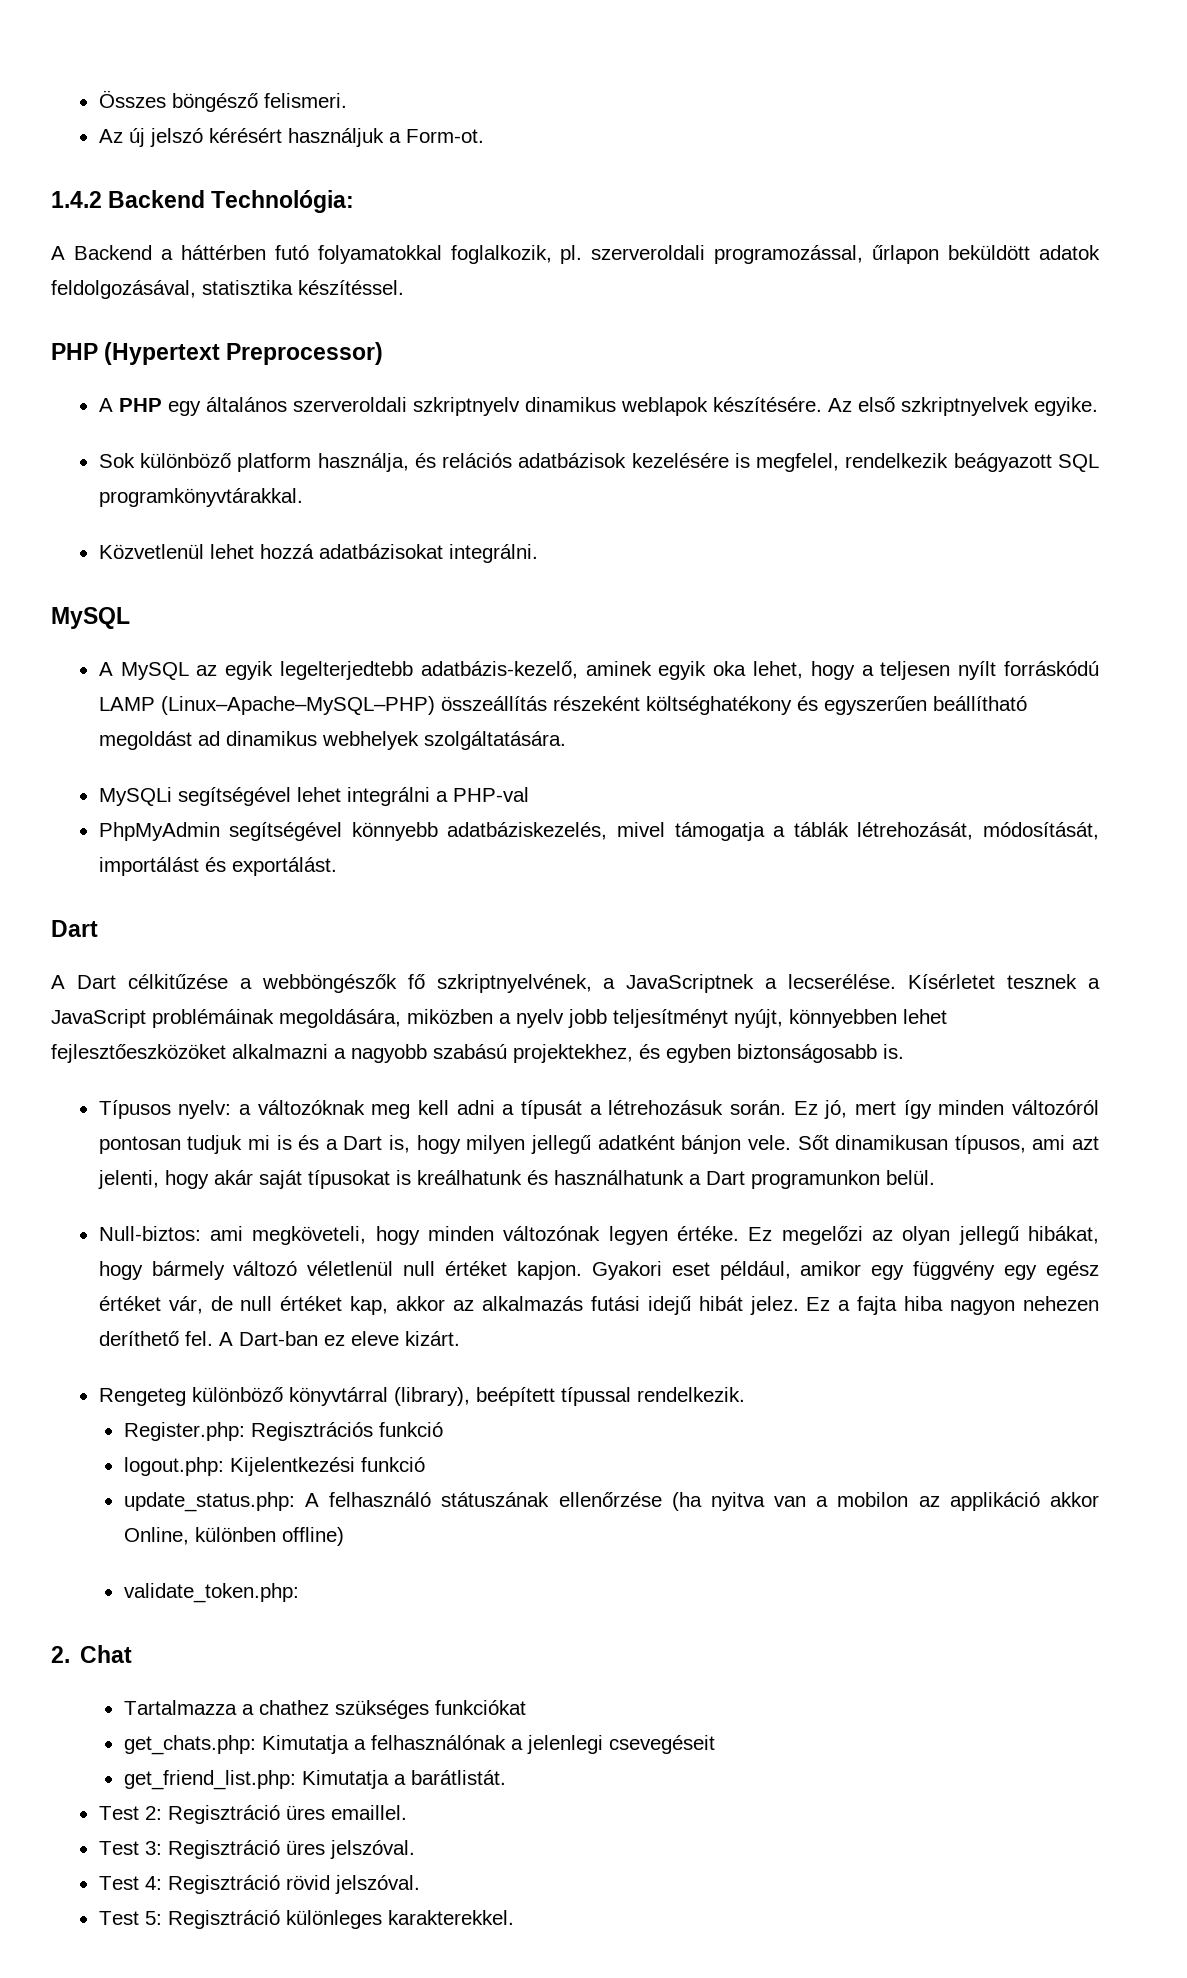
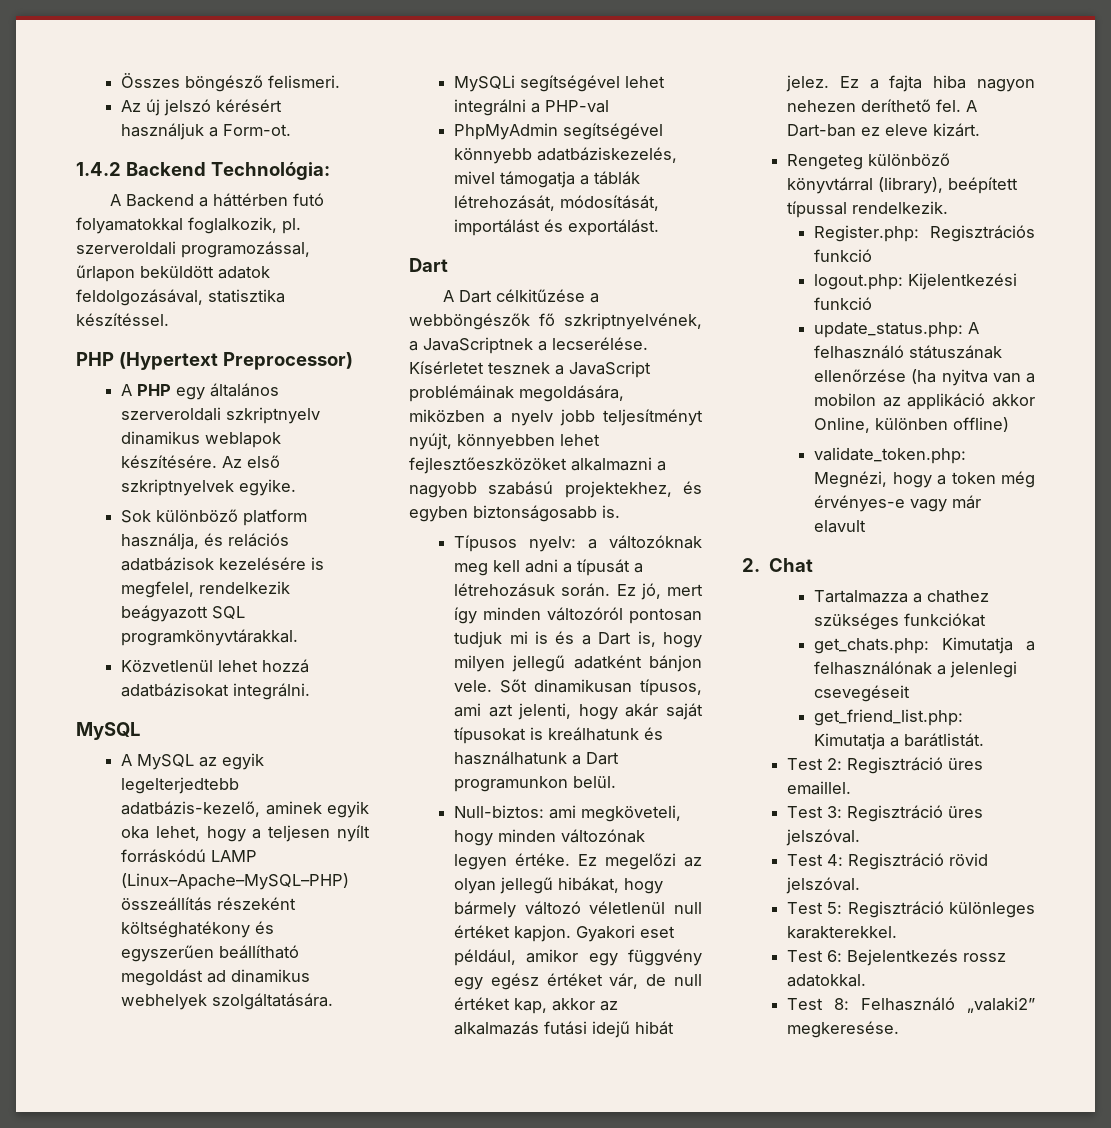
(299, 1593) none -> [814,471,1035,488] [814,495,982,512] [814,520,867,533] Megnézi, hogy a token még érvényes-e vagy már elavult
(514, 1917) none -> [787,949,1007,966] [787,974,867,987] [787,997,1035,1013] [787,1021,900,1038] // Test 6: Bejelentkezés rossz adatokkal. // Test 8: Felhasználó „valaki2” megkeresése.

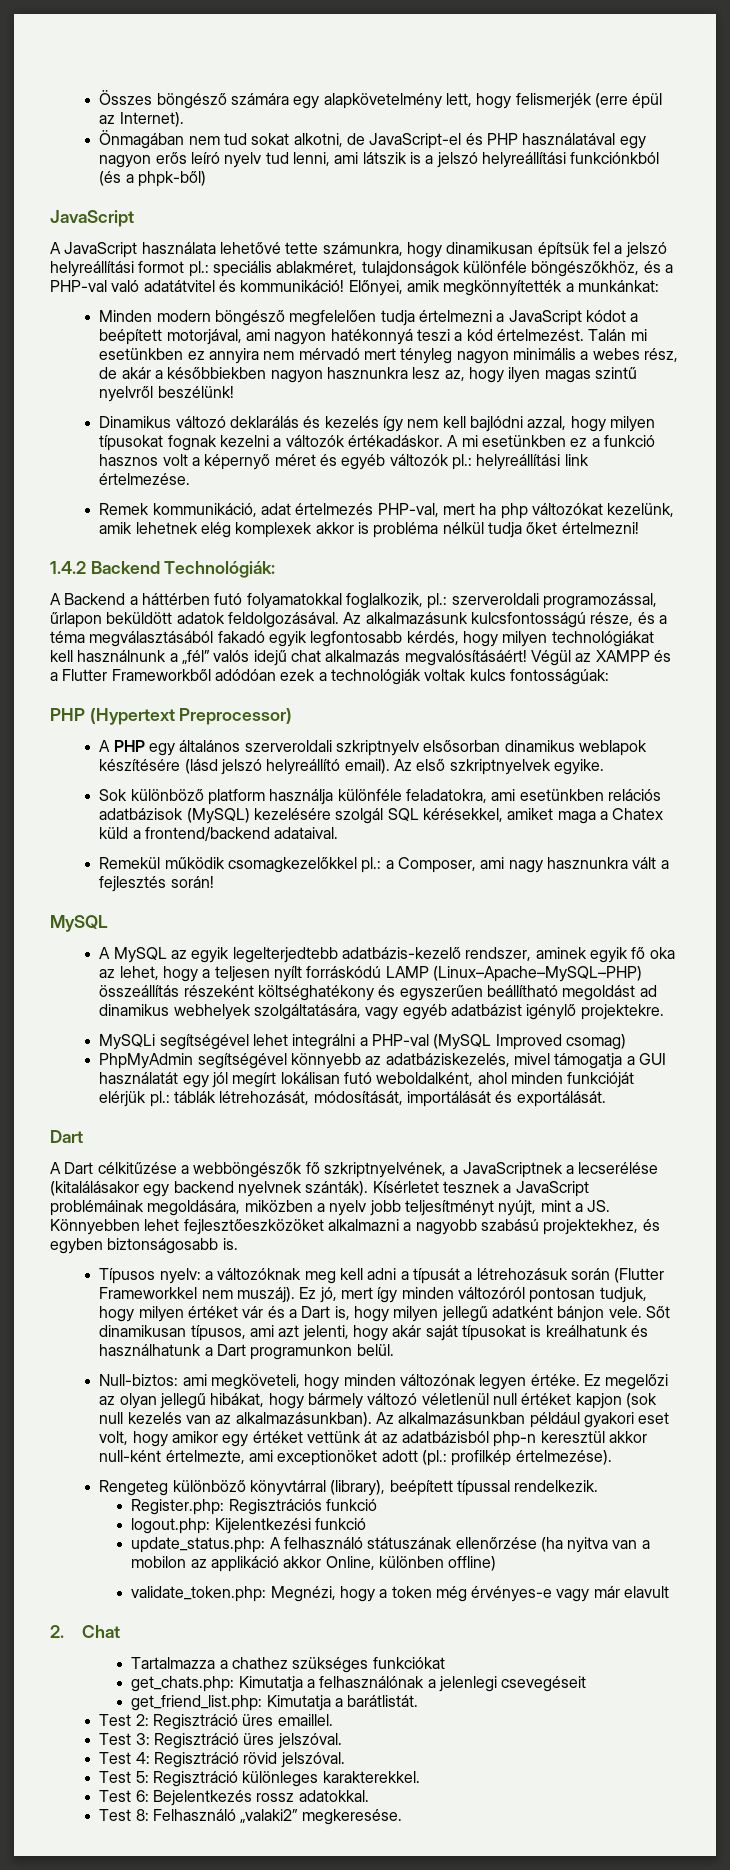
[268,75,341,88] [121,99,283,116] [121,123,292,140] felismeri. // Az új jelszó kérésért használjuk a Form-ot. -> [231,93,663,109] [99,112,184,127] [99,130,646,149] [99,152,660,168] [99,171,207,187] [50,210,134,227] [50,242,667,258] [50,261,673,277] [50,280,659,296] [99,310,639,326] [99,329,647,345] [99,348,678,364] [99,367,637,383] [99,386,234,402] [99,416,655,432] [99,435,655,451] [99,454,589,470] [99,473,191,485] [99,503,675,519] [99,522,639,538] számára egy alapkövetelmény lett, hogy felismerjék (erre épül az Internet). // Önmagában nem tud sokat alkotni, de JavaScript-el és PHP használatával egy nagyon erős leíró nyelv tud lenni, ami látszik is a jelszó helyreállítási funkciónkból (és a phpk-ből) // JavaScript // A JavaScript használata lehetővé tette számunkra, hogy dinamikusan építsük fel a jelszó helyreállítási formot pl.: speciális ablakméret, tulajdonságok különféle böngészőkhöz, és a PHP-val való adatátvitel és kommunikáció! Előnyei, amik megkönnyítették a munkánkat: // Minden modern böngésző megfelelően tudja értelmezni a JavaScript kódot a beépített motorjával, ami nagyon hatékonnyá teszi a kód értelmezést. Talán mi esetünkben ez annyira nem mérvadó mert tényleg nagyon minimális a webes rész, de akár a későbbiekben nagyon hasznunkra lesz az, hogy ilyen magas szintű nyelvről beszélünk! // Dinamikus változó deklarálás és kezelés így nem kell bajlódni azzal, hogy milyen típusokat fognak kezelni a változók értékadáskor. A mi esetünkben ez a funkció hasznos volt a képernyő méret és egyéb változók pl.: helyreállítási link értelmezése. // Remek kommunikáció, adat értelmezés PHP-val, mert ha php változókat kezelünk, amik lehetnek elég komplexek akkor is probléma nélkül tudja őket értelmezni!
[210,162,330,180] Technológia: -> [164,561,276,578] Technológiák:
[282,218,301,234] pl. -> [427,593,448,609] pl.:
[76,289,285,306] [76,313,169,326] feldolgozásával, statisztika készítéssel. -> [227,612,667,628] [50,631,654,647] [50,650,671,666] [50,669,609,685] feldolgozásával. Az alkalmazásunk kulcsfontosságú része, és a téma megválasztásából fakadó egyik legfontosabb kérdés, hogy milyen technológiákat kell használnunk a „fél” valós idejű chat alkalmazás megvalósításáért! Végül az XAMPP és a Flutter Frameworkből adódóan ezek a technológiák voltak kulcs fontosságúak:
(321, 415) none -> [423,740,501,752] elsősorban
[121,455,218,468] készítésére. -> [99,759,390,775] készítésére (lásd jelszó helyreállító email).
[121,533,290,550] [121,557,325,571] [121,581,291,598] [121,605,246,622] [121,629,299,646] [121,659,310,673] [121,683,311,700] használja, és relációs adatbázisok kezelésére is megfelel, rendelkezik beágyazott SQL programkönyvtárakkal. // Közvetlenül lehet hozzá adatbázisokat integrálni. -> [269,789,661,805] [99,808,664,824] [99,827,339,841] [99,857,669,873] [99,876,214,892] használja különféle feladatokra, ami esetünkben relációs adatbázisok (MySQL) kezelésére szolgál SQL kérésekkel, amiket maga a Chatex küld a frontend/backend adataival. // Remekül működik csomagkezelőkkel pl.: a Composer, ami nagy hasznunkra vált a fejlesztés során!
[121,801,369,818] [121,826,150,839] adatbázis-kezelő, aminek egyik oka -> [342,947,675,963] [99,969,116,978] adatbázis-kezelő rendszer, aminek egyik fő oka az
[212,993,334,1010] szolgáltatására. -> [254,1004,664,1020] szolgáltatására, vagy egyéb adatbázist igénylő projektekre.
(610, 106) none -> [433,1034,626,1050] (MySQL Improved csomag)
(533, 156) none -> [365,1056,382,1065] az
[594,171,641,185] [454,195,660,211] [454,219,660,236] táblák létrehozását, módosítását, importálást és exportálást. -> [638,1053,666,1065] [99,1072,635,1088] [99,1091,606,1107] GUI használatát egy jól megírt lokálisan futó weboldalként, ahol minden funkcióját elérjük pl.: táblák létrehozását, módosítását, importálását és exportálását.
[552,337,648,350] lecserélése. -> [578,1162,659,1174] [50,1181,369,1197] lecserélése (kitalálásakor egy backend nyelvnek szánták).
[457,434,555,450] könnyebben -> [540,1200,611,1212] [50,1219,140,1235] mint a JS. Könnyebben
[561,583,611,597] során. -> [570,1268,665,1283] [99,1287,296,1303] során (Flutter Frameworkkel nem muszáj).
[454,631,548,648] tudjuk mi is -> [599,1287,647,1303] [99,1306,264,1322] tudjuk, hogy milyen értéket vár
[514,925,676,942] [454,949,702,966] [454,973,702,990] [454,997,619,1014] [454,1021,675,1038] [786,75,1035,92] [787,99,978,112] [787,123,981,137] kapjon. Gyakori eset például, amikor egy függvény egy egész értéket vár, de null értéket kap, akkor az alkalmazás futási idejű hibát jelez. Ez a fajta hiba nagyon nehezen deríthető fel. A Dart-ban ez eleve kizárt. -> [575,1393,657,1409] [99,1412,670,1428] [99,1431,647,1447] [99,1450,612,1466] kapjon (sok null kezelés van az alkalmazásunkban). Az alkalmazásunkban például gyakori eset volt, hogy amikor egy értéket vettünk át az adatbázisból php-n keresztül akkor null-ként értelmezte, ami exceptionöket adott (pl.: profilkép értelmezése).

